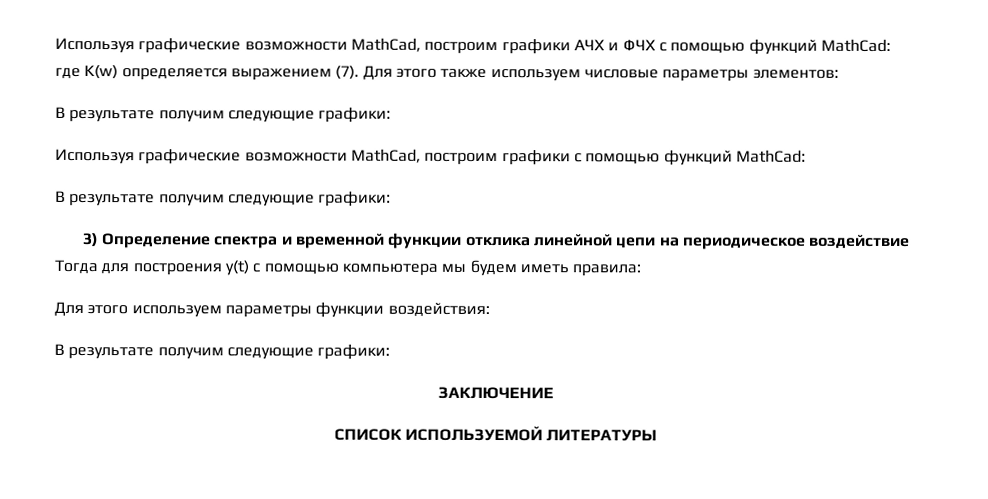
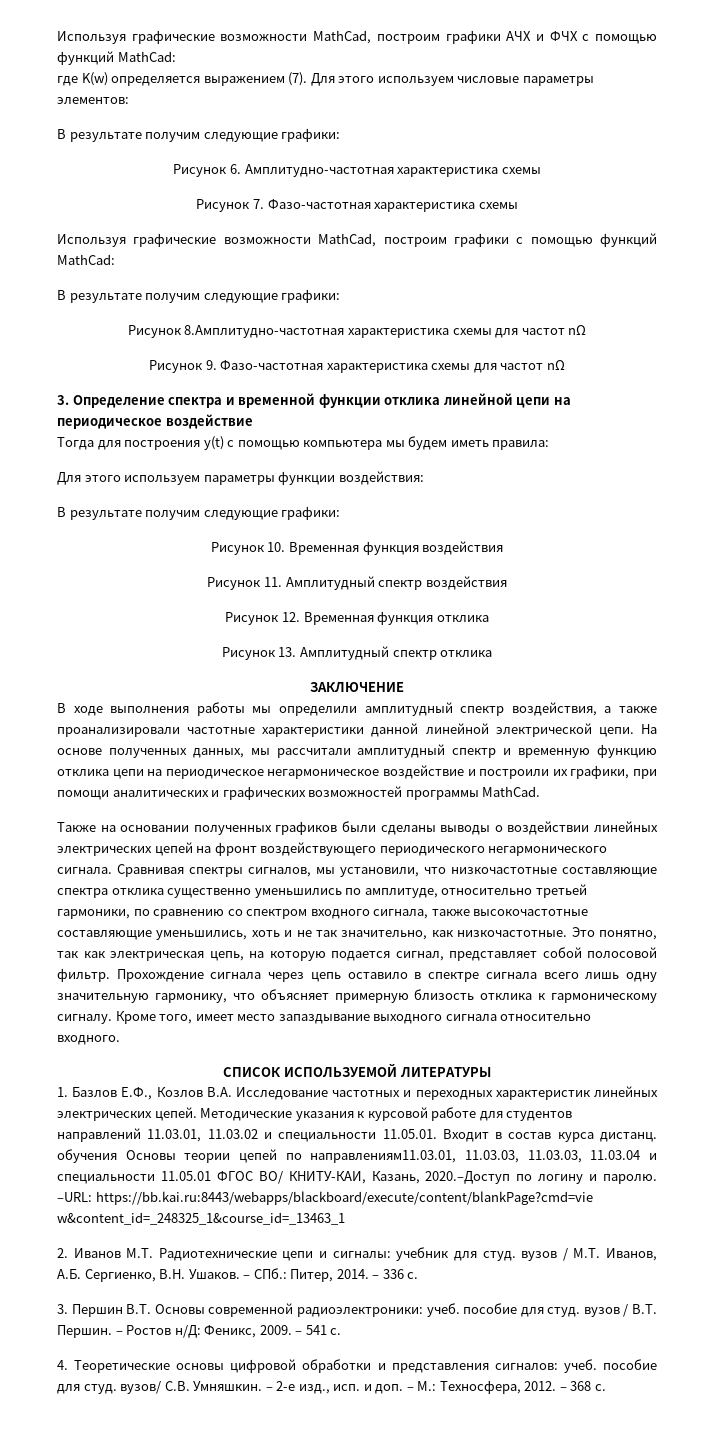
[440,68,488,78] также -> (375, 79) none
(392, 114) none -> [173,164,541,177] [196,199,518,212] // Рисунок 6. Амплитудно-частотная характеристика схемы // Рисунок 7. Фазо-частотная характеристика схемы
[82,232,99,248] 3) -> [127,325,587,338] [149,360,565,373] [57,395,69,405] Рисунок 8.Амплитудно-частотная характеристика схемы для частот nΩ // Рисунок 9. Фазо-частотная характеристика схемы для частот nΩ // 3.
[437,386,554,400] [333,425,658,442] ЗАКЛЮЧЕНИЕ // СПИСОК ИСПОЛЬЗУЕМОЙ ЛИТЕРАТУРЫ -> [210,541,504,555] [207,576,507,590] [225,611,489,625] [221,646,493,660] [310,682,404,692] [57,702,658,716] [57,723,657,737] [57,744,658,758] [57,765,658,779] [57,786,541,800] [57,821,659,835] [57,842,608,856] [57,864,657,877] [57,884,587,898] [57,909,589,919] [57,927,657,940] [57,947,657,961] [57,968,658,982] [57,989,657,1003] [57,1011,592,1024] [57,1035,120,1045] [223,1064,491,1077] [57,1086,658,1100] [57,1107,573,1121] [57,1128,657,1142] [57,1149,657,1163] [57,1171,657,1184] [57,1191,593,1205] [57,1212,345,1225] [57,1247,658,1261] [57,1268,419,1282] [57,1303,658,1317] [57,1325,342,1338] [57,1359,657,1373] [57,1380,606,1394] Рисунок 10. Временная функция воздействия // Рисунок 11. Амплитудный спектр воздействия // Рисунок 12. Временная функция отклика // Рисунок 13. Амплитудный спектр отклика // ЗАКЛЮЧЕНИЕ // В ходе выполнения работы мы определили амплитудный спектр воздействия, а также проанализировали частотные характеристики данной линейной электрической цепи. На основе полученных данных, мы рассчитали амплитудный спектр и временную функцию отклика цепи на периодическое негармоническое воздействие и построили их графики, при помощи аналитических и графических возможностей программы MathCad. // Также на основании полученных графиков были сделаны выводы о воздействии линейных электрических цепей на фронт воздействующего периодического негармонического сигнала. Сравнивая спектры сигналов, мы установили, что низкочастотные составляющие спектра отклика существенно уменьшились по амплитуде, относительно третьей гармоники, по сравнению со спектром входного сигнала, также высокочастотные составляющие уменьшились, хоть и не так значительно, как низкочастотные. Это понятно, так как электрическая цепь, на которую подается сигнал, представляет собой полосовой фильтр. Прохождение сигнала через цепь оставило в спектре сигнала всего лишь одну значительную гармонику, что объясняет примерную близость отклика к гармоническому сигналу. Кроме того, имеет место запаздывание выходного сигнала относительно входного. // СПИСОК ИСПОЛЬЗУЕМОЙ ЛИТЕРАТУРЫ // 1. Базлов Е.Ф., Козлов В.А. Исследование частотных и переходных характеристик линейных электрических цепей. Методические указания к курсовой работе для студентов направлений 11.03.01, 11.03.02 и специальности 11.05.01. Входит в состав курса дистанц. обучения Основы теории цепей по направлениям11.03.01, 11.03.03, 11.03.03, 11.03.04 и специальности 11.05.01 ФГОС ВО/ КНИТУ-КАИ, Казань, 2020.–Доступ по логину и паролю. –URL: https://bb.kai.ru:8443/webapps/blackboard/execute/content/blankPage?cmd=vie w&content_id=_248325_1&course_id=_13463_1 // 2. Иванов М.Т. Радиотехнические цепи и сигналы: учебник для студ. вузов / М.Т. Иванов, А.Б. Сергиенко, В.Н. Ушаков. – СПб.: Питер, 2014. – 336 с. // 3. Першин В.Т. Основы современной радиоэлектроники: учеб. пособие для студ. вузов / В.Т. Першин. – Ростов н/Д: Феникс, 2009. – 541 с. // 4. Теоретические основы цифровой обработки и представления сигналов: учеб. пособие для студ. вузов/ С.В. Умняшкин. – 2-е изд., исп. и доп. – М.: Техносфера, 2012. – 368 с.

